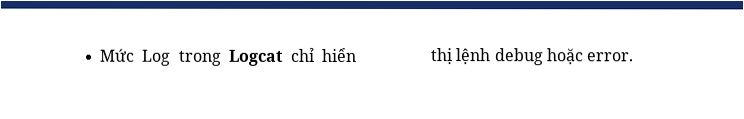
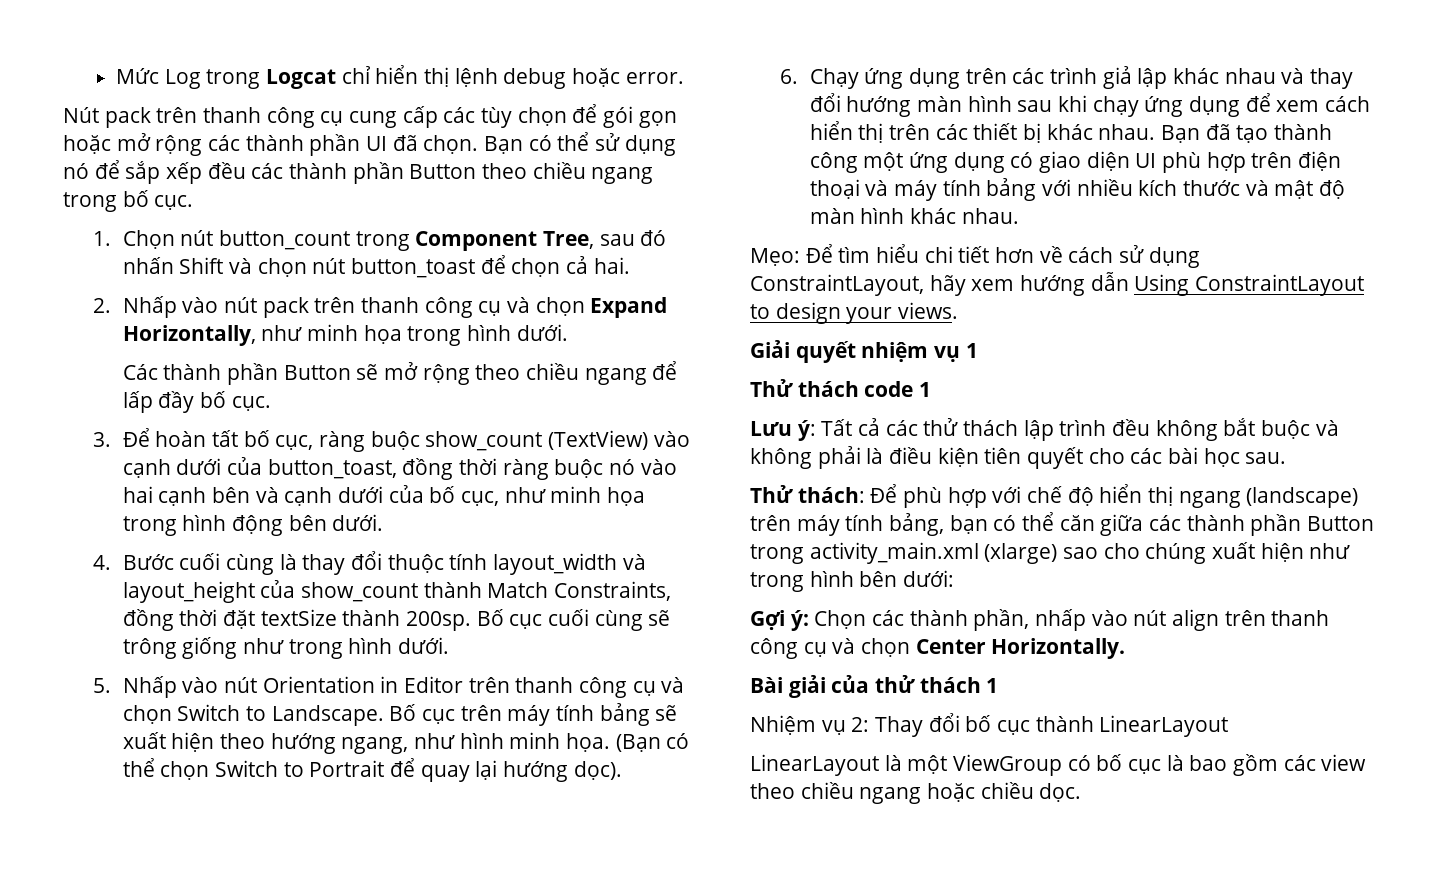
(635, 57) none -> [63,104,677,128] [63,132,676,156] [63,160,654,184] [63,190,194,212] [92,230,667,251] [122,255,630,278] [92,296,668,318] [122,324,568,346] [122,361,678,385] [122,391,271,413] [92,428,690,452] [122,457,677,480] [122,485,646,506] [122,514,384,536] [92,551,646,575] [122,580,672,603] [122,609,671,631] [122,637,450,659] [92,676,685,698] [122,703,678,726] [122,732,690,754] [122,758,622,782] [779,66,1354,89] [809,93,1371,117] [809,121,1333,143] [809,151,1342,173] [809,178,1346,201] [809,208,1019,224] [750,244,1200,268] [750,272,1365,296] [750,302,959,324] [750,340,978,363] [750,379,932,397] [750,418,1339,441] [750,446,1287,469] [750,484,1359,508] [750,512,1375,536] [750,542,1351,564] [750,570,955,592] [750,609,1330,631] [750,638,1126,659] [750,675,999,698] [750,713,1229,737] [750,754,1367,776] [750,782,1082,804] // Nút pack trên thanh công cụ cung cấp các tùy chọn để gói gọn hoặc mở rộng các thành phần UI đã chọn. Bạn có thể sử dụng nó để sắp xếp đều các thành phần Button theo chiều ngang trong bố cục. // 1. Chọn nút button_count trong Component Tree, sau đó nhấn Shift và chọn nút button_toast để chọn cả hai. // 2. Nhấp vào nút pack trên thanh công cụ và chọn Expand Horizontally, như minh họa trong hình dưới. // Các thành phần Button sẽ mở rộng theo chiều ngang để lấp đầy bố cục. // 3. Để hoàn tất bố cục, ràng buộc show_count (TextView) vào cạnh dưới của button_toast, đồng thời ràng buộc nó vào hai cạnh bên và cạnh dưới của bố cục, như minh họa trong hình động bên dưới. // 4. Bước cuối cùng là thay đổi thuộc tính layout_width và layout_height của show_count thành Match Constraints, đồng thời đặt textSize thành 200sp. Bố cục cuối cùng sẽ trông giống như trong hình dưới. // 5. Nhấp vào nút Orientation in Editor trên thanh công cụ và chọn Switch to Landscape. Bố cục trên máy tính bảng sẽ xuất hiện theo hướng ngang, như hình minh họa. (Bạn có thể chọn Switch to Portrait để quay lại hướng dọc). // 6. Chạy ứng dụng trên các trình giả lập khác nhau và thay đổi hướng màn hình sau khi chạy ứng dụng để xem cách hiển thị trên các thiết bị khác nhau. Bạn đã tạo thành công một ứng dụng có giao diện UI phù hợp trên điện thoại và máy tính bảng với nhiều kích thước và mật độ màn hình khác nhau. // Mẹo: Để tìm hiểu chi tiết hơn về cách sử dụng ConstraintLayout, hãy xem hướng dẫn Using ConstraintLayout to design your views. // Giải quyết nhiệm vụ 1 // Thử thách code 1 // Lưu ý: Tất cả các thử thách lập trình đều không bắt buộc và không phải là điều kiện tiên quyết cho các bài học sau. // Thử thách: Để phù hợp với chế độ hiển thị ngang (landscape) trên máy tính bảng, bạn có thể căn giữa các thành phần Button trong activity_main.xml (xlarge) sao cho chúng xuất hiện như trong hình bên dưới: // Gợi ý: Chọn các thành phần, nhấp vào nút align trên thanh công cụ và chọn Center Horizontally. // Bài giải của thử thách 1 // Nhiệm vụ 2: Thay đổi bố cục thành LinearLayout // LinearLayout là một ViewGroup có bố cục là bao gồm các view theo chiều ngang hoặc chiều dọc.

